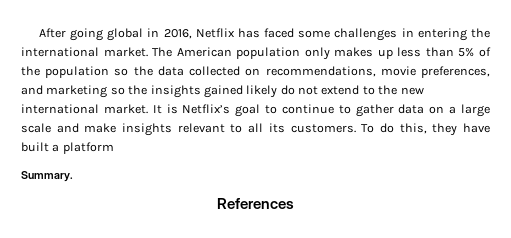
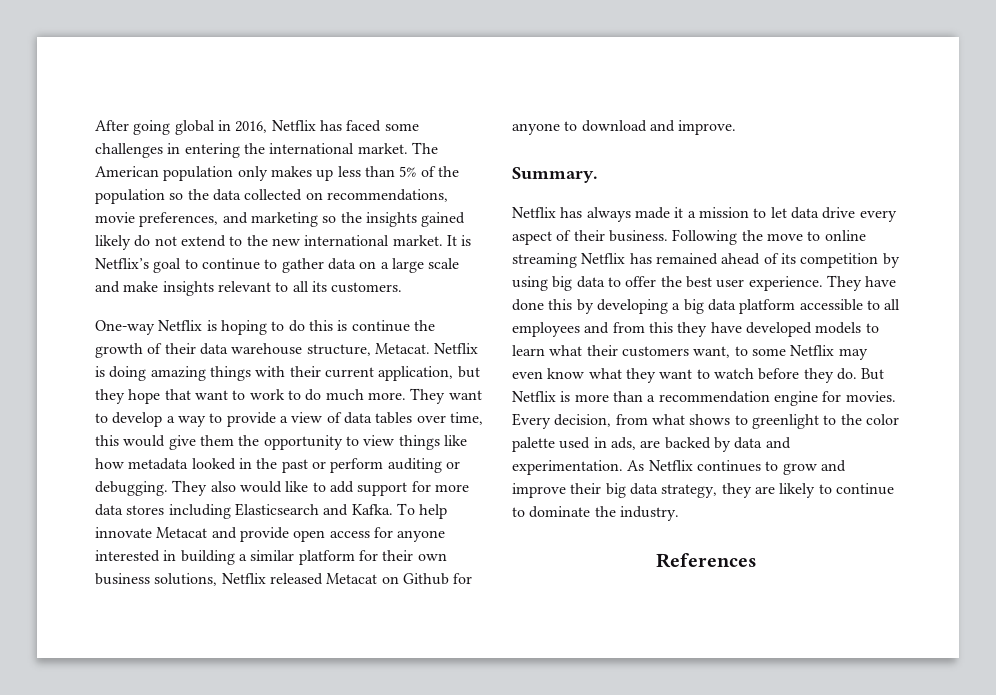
[361,123,490,136] [21,142,114,154] [21,171,73,182] To do this, they have built a platform // Summary. -> [95,320,435,335] [95,343,479,358] [95,366,480,381] [95,388,482,404] [95,412,483,427] [95,435,467,450] [95,458,460,473] [95,480,469,496] [95,503,448,519] [95,527,446,542] [95,550,447,565] [95,573,473,586] [512,120,737,135] [512,167,598,183] [512,207,897,222] [512,229,866,245] [512,253,900,268] [512,275,897,291] [512,299,901,314] [512,322,879,337] [512,345,868,360] [512,368,885,383] [512,391,896,406] [512,413,899,429] [512,437,791,452] [512,460,846,475] [512,483,894,498] [512,506,679,521] // One-way Netflix is hoping to do this is continue the growth of their data warehouse structure, Metacat. Netflix is doing amazing things with their current application, but they hope that want to work to do much more. They want to develop a way to provide a view of data tables over time, this would give them the opportunity to view things like how metadata looked in the past or perform auditing or debugging. They also would like to add support for more data stores including Elasticsearch and Kafka. To help innovate Metacat and provide open access for anyone interested in building a similar platform for their own business solutions, Netflix released Metacat on Github for anyone to download and improve. // Summary. // Netflix has always made it a mission to let data drive every aspect of their business. Following the move to online streaming Netflix has remained ahead of its competition by using big data to offer the best user experience. They have done this by developing a big data platform accessible to all employees and from this they have developed models to learn what their customers want, to some Netflix may even know what they want to watch before they do. But Netflix is more than a recommendation engine for movies. Every decision, from what shows to greenlight to the color palette used in ads, are backed by data and experimentation. As Netflix continues to grow and improve their big data strategy, they are likely to continue to dominate the industry.

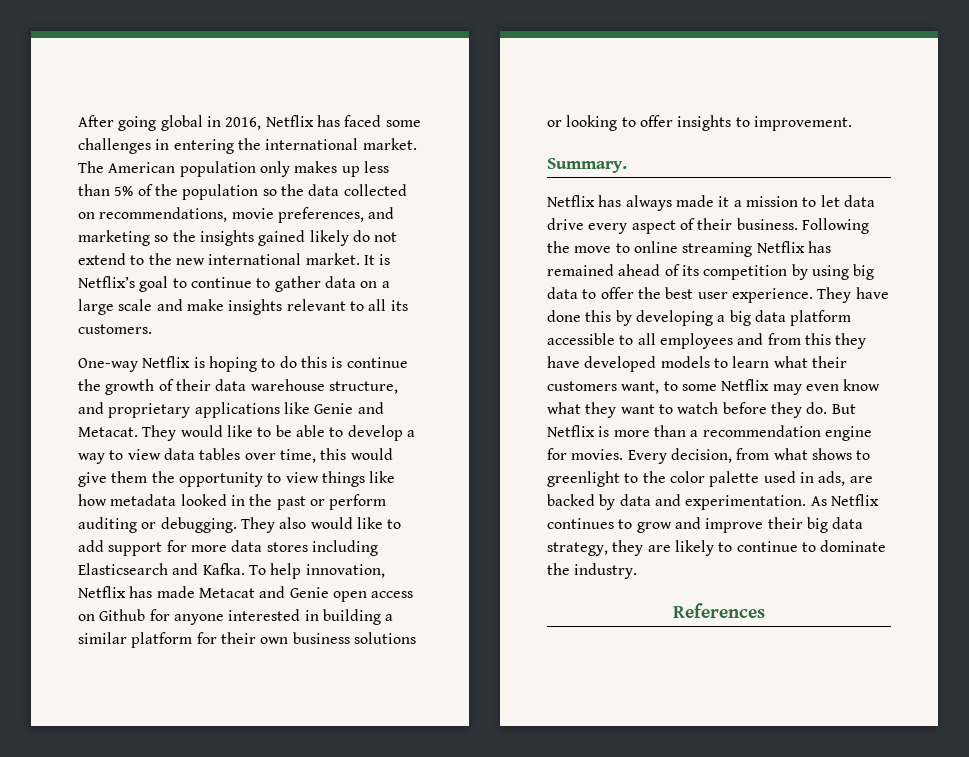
[374,343,479,354] [95,366,480,381] [95,388,482,404] Metacat. Netflix is doing amazing things with their current application, but they hope that want to work to do much more. They want -> [78,402,384,418] [78,425,325,441] and proprietary applications like Genie and Metacat. They would like to be able
[226,412,342,427] provide a view of -> [127,449,161,460] view
[95,527,152,538] innovate -> [305,564,385,578] [78,586,195,598] innovation, Netflix has made
[239,527,289,542] provide -> [289,587,329,598] Genie
(370, 534) none -> [78,609,146,621] on Github
[154,573,473,586] [512,120,737,135] solutions, Netflix released Metacat on Github for anyone to download and improve. -> [353,632,416,644] [547,115,852,131] solutions or looking to offer insights to improvement.

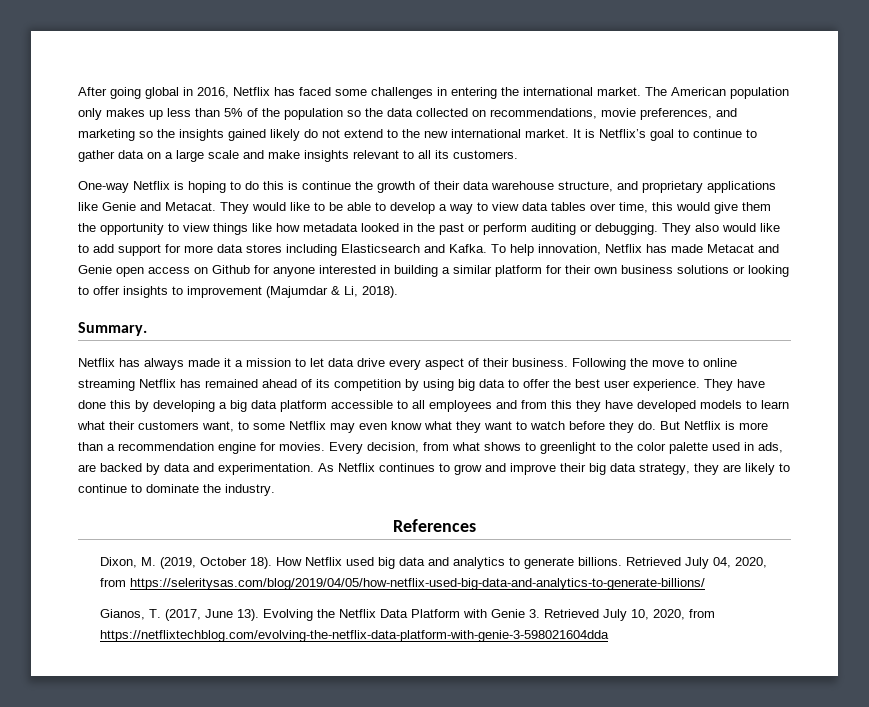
[753,116,852,131] improvement. -> [187,286,398,298] improvement (Majumdar & Li, 2018).
(765, 610) none -> [99,557,767,569] [99,578,705,590] [99,609,715,621] [99,630,609,642] // Dixon, M. (2019, October 18). How Netflix used big data and analytics to generate billions. Retrieved July 04, 2020, from https://seleritysas.com/blog/2019/04/05/how-netflix-used-big-data-and-analytics-to-generate-billions/ // Gianos, T. (2017, June 13). Evolving the Netflix Data Platform with Genie 3. Retrieved July 10, 2020, from https://netflixtechblog.com/evolving-the-netflix-data-platform-with-genie-3-598021604dda

